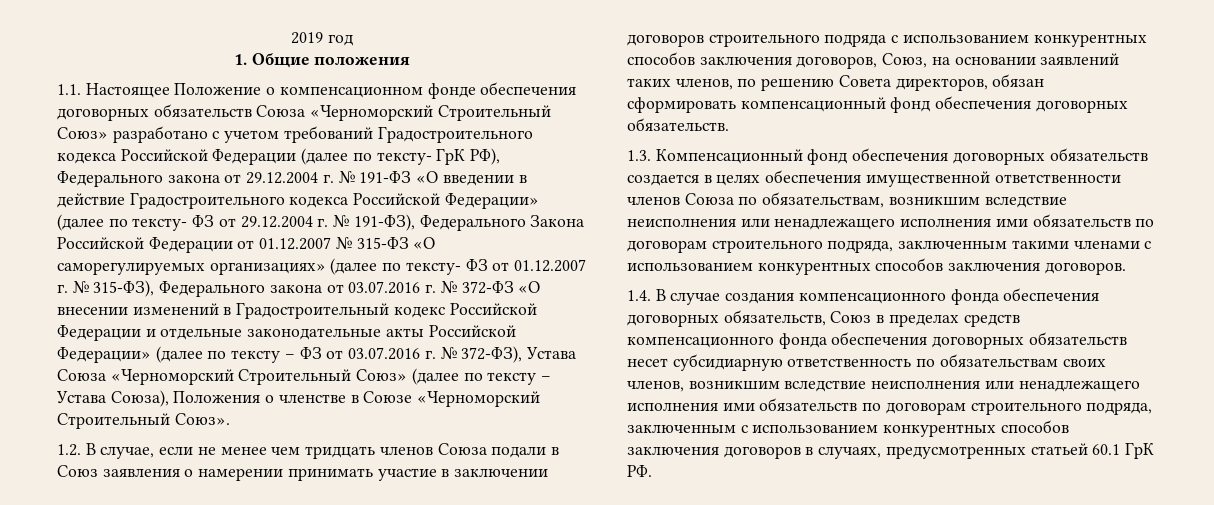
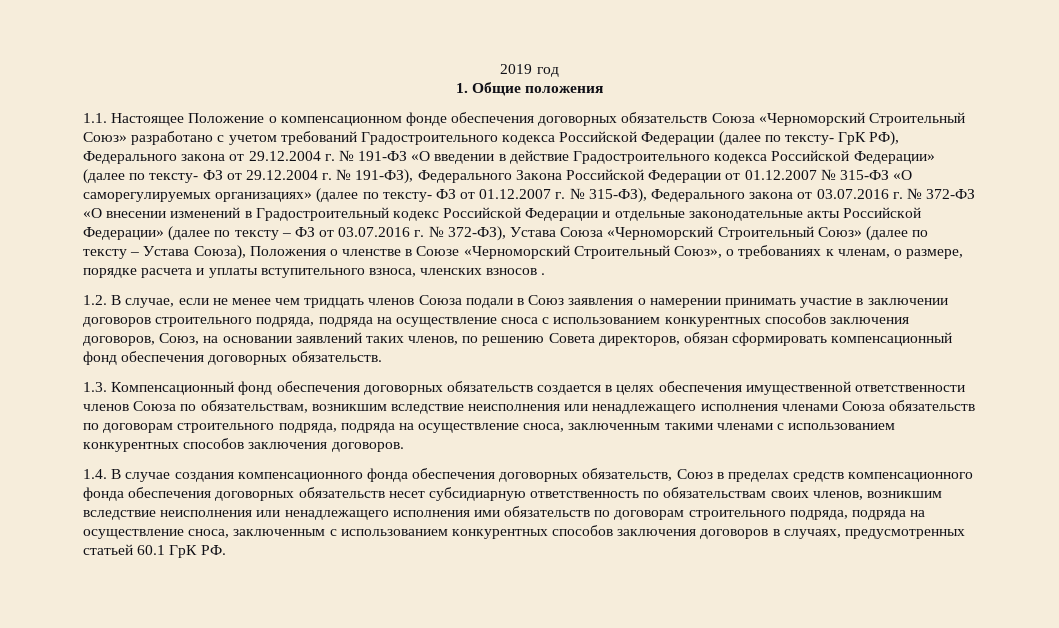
[174,413,230,425] Союз». -> [674,245,964,259] [83,268,546,278] Союз», о требованиях к членам, о размере, порядке расчета и уплаты вступительного взноса, членских взносов .
[824,34,887,47] подряда -> [256,317,539,327] подряда, подряда на осуществление сноса
[995,214,1155,227] [627,240,894,253] ими обязательств по договорам строительного подряда, -> [781,400,976,411] [83,423,565,433] членами Союза обязательств по договорам строительного подряда, подряда на осуществление сноса,
(1153, 408) none -> [852,510,926,520] [83,529,230,539] подряда на осуществление сноса,

